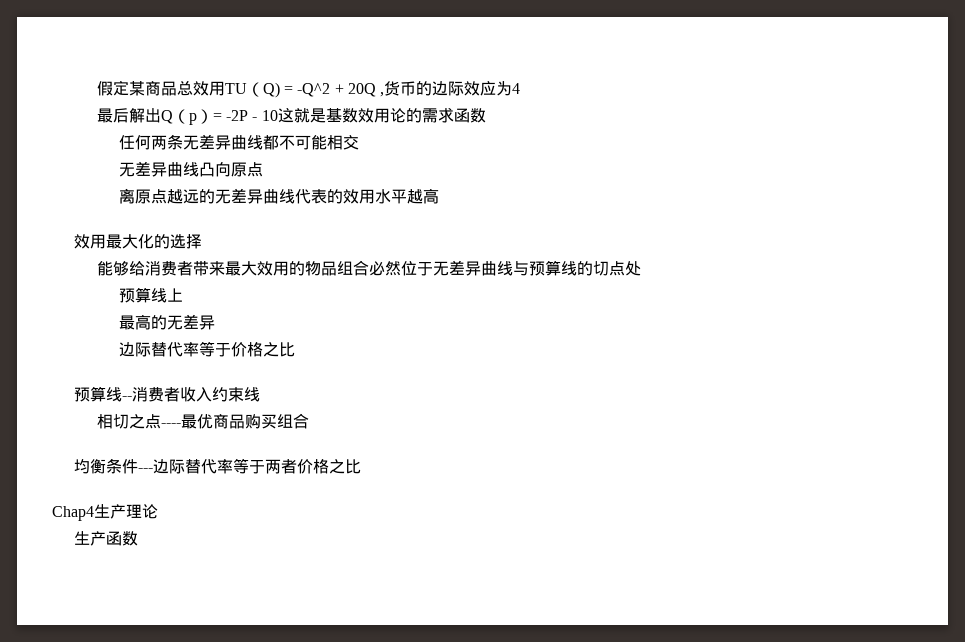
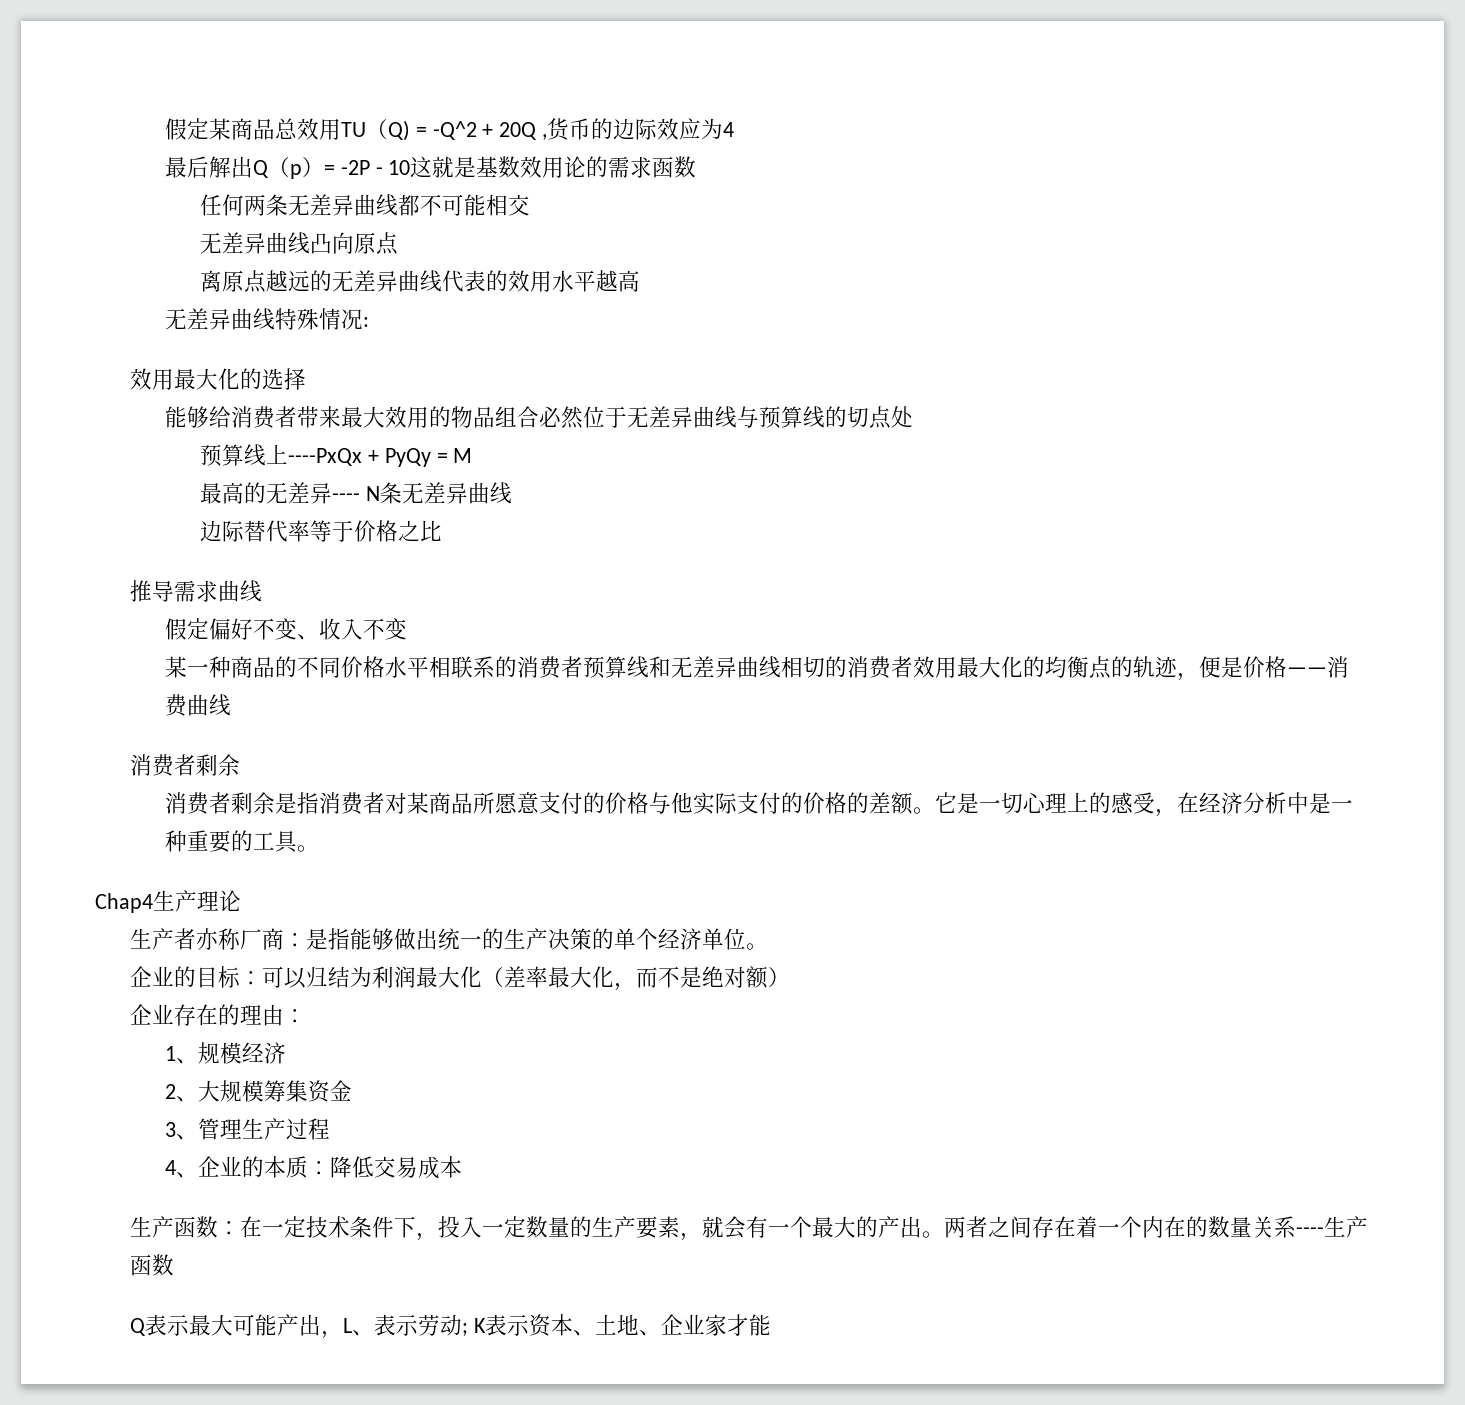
(440, 196) none -> [165,308,370,330] // 无差异曲线特殊情况:
[119,314,216,330] // 最高的无差异 -> [288,448,473,467] [200,482,512,504] ----PxQx + PyQy = M // 最高的无差异---- N条无差异曲线
[74,386,261,402] [96,413,309,429] [74,458,362,474] [52,504,158,521] [74,531,139,546] 预算线--消费者收入约束线 // 相切之点----最优商品购买组合 // 均衡条件---边际替代率等于两者价格之比 // Chap4生产理论 // 生产函数 -> [130,580,263,602] [165,618,408,640] [165,656,1350,681] [165,694,232,717] [130,754,241,777] [165,792,1354,817] [165,830,320,853] [95,890,241,913] [130,928,769,950] [130,966,791,991] [130,1004,307,1026] [165,1042,287,1064] [165,1080,353,1103] [165,1118,331,1140] [165,1156,463,1179] [130,1216,1369,1241] [130,1254,175,1276] [130,1314,771,1339] 推导需求曲线 // 假定偏好不变、收入不变 // 某一种商品的不同价格水平相联系的消费者预算线和无差异曲线相切的消费者效用最大化的均衡点的轨迹，便是价格——消费曲线 // 消费者剩余 // 消费者剩余是指消费者对某商品所愿意支付的价格与他实际支付的价格的差额。它是一切心理上的感受，在经济分析中是一种重要的工具。 // Chap4生产理论 // 生产者亦称厂商：是指能够做出统一的生产决策的单个经济单位。 // 企业的目标：可以归结为利润最大化（差率最大化，而不是绝对额） // 企业存在的理由： // 1、规模经济 // 2、大规模筹集资金 // 3、管理生产过程 // 4、企业的本质：降低交易成本 // 生产函数：在一定技术条件下，投入一定数量的生产要素，就会有一个最大的产出。两者之间存在着一个内在的数量关系----生产函数 // Q表示最大可能产出，L、表示劳动; K表示资本、土地、企业家才能

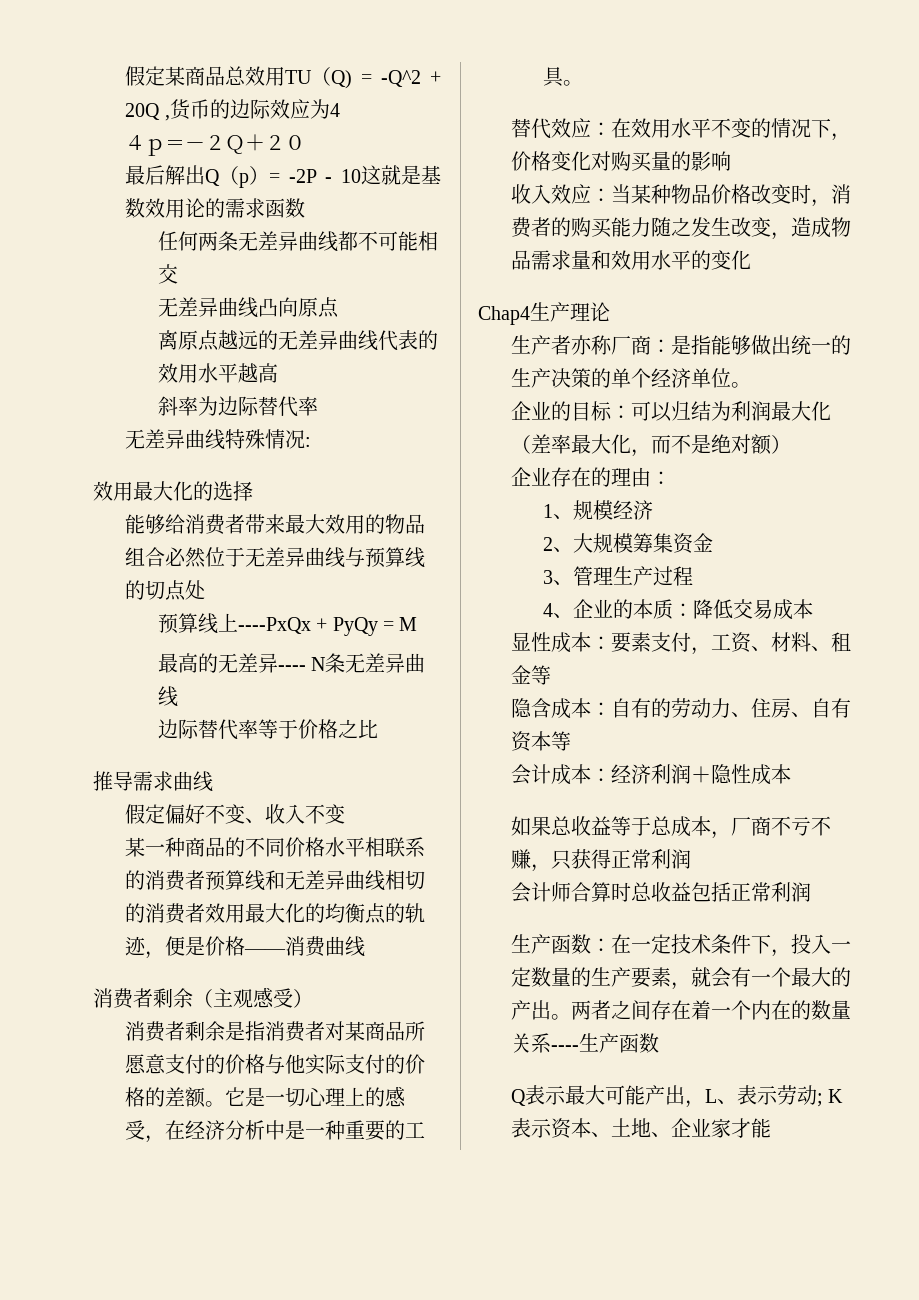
(735, 129) none -> [125,134,306,156] // ４ｐ＝－２Ｑ＋２０
(641, 281) none -> [157,396,318,417] // 斜率为边际替代率
(241, 765) none -> [192,987,313,1008] （主观感受）
(320, 848) none -> [510,118,851,141] [510,151,731,172] [510,184,851,207] [510,217,851,240] [510,250,751,270] // 替代效应：在效用水平不变的情况下，价格变化对购买量的影响 // 收入效应：当某种物品价格改变时，消费者的购买能力随之发生改变，造成物品需求量和效用水平的变化
(463, 1167) none -> [510,632,851,655] [510,665,551,685] [510,698,851,719] [510,731,571,752] [510,764,791,785] [510,816,831,839] [510,849,691,872] [510,882,811,903] // 显性成本：要素支付，工资、材料、租金等 // 隐含成本：自有的劳动力、住房、自有资本等 // 会计成本：经济利润＋隐性成本 // 如果总收益等于总成本，厂商不亏不赚，只获得正常利润 // 会计师合算时总收益包括正常利润

